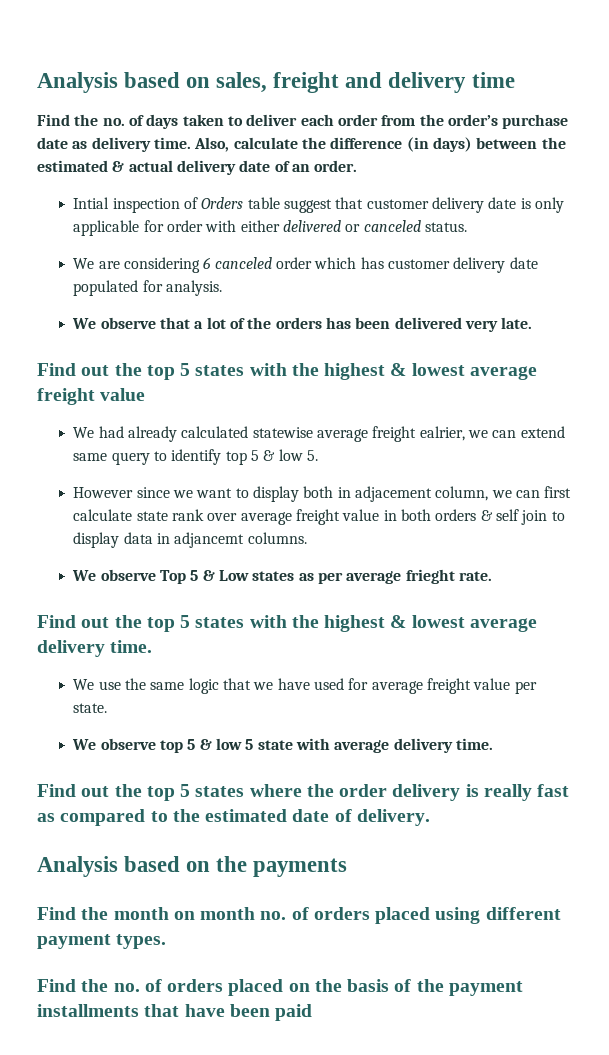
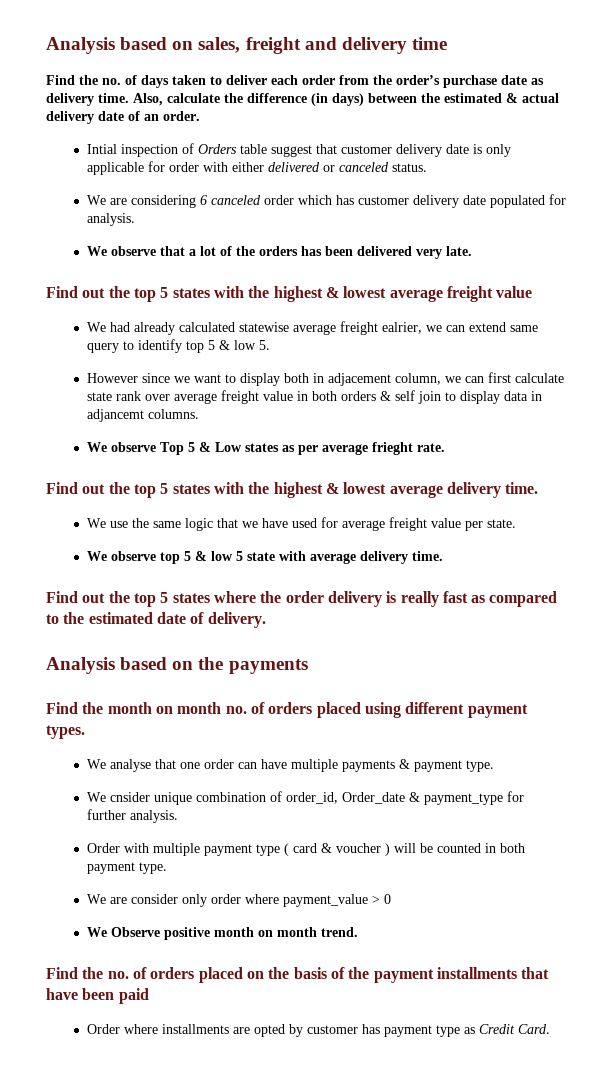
(167, 941) none -> [86,759,494,772] [86,791,524,805] [86,809,178,823] [86,843,525,856] [86,862,167,874] [86,894,391,907] [86,927,358,940] // We analyse that one order can have multiple payments & payment type. // We cnsider unique combination of order_id, Order_date & payment_type for further analysis. // Order with multiple payment type ( card & voucher ) will be counted in both payment type. // We are consider only order where payment_value > 0 // We Observe positive month on month trend.
(313, 1012) none -> [86,1024,550,1037] // Order where installments are opted by customer has payment type as Credit Card.

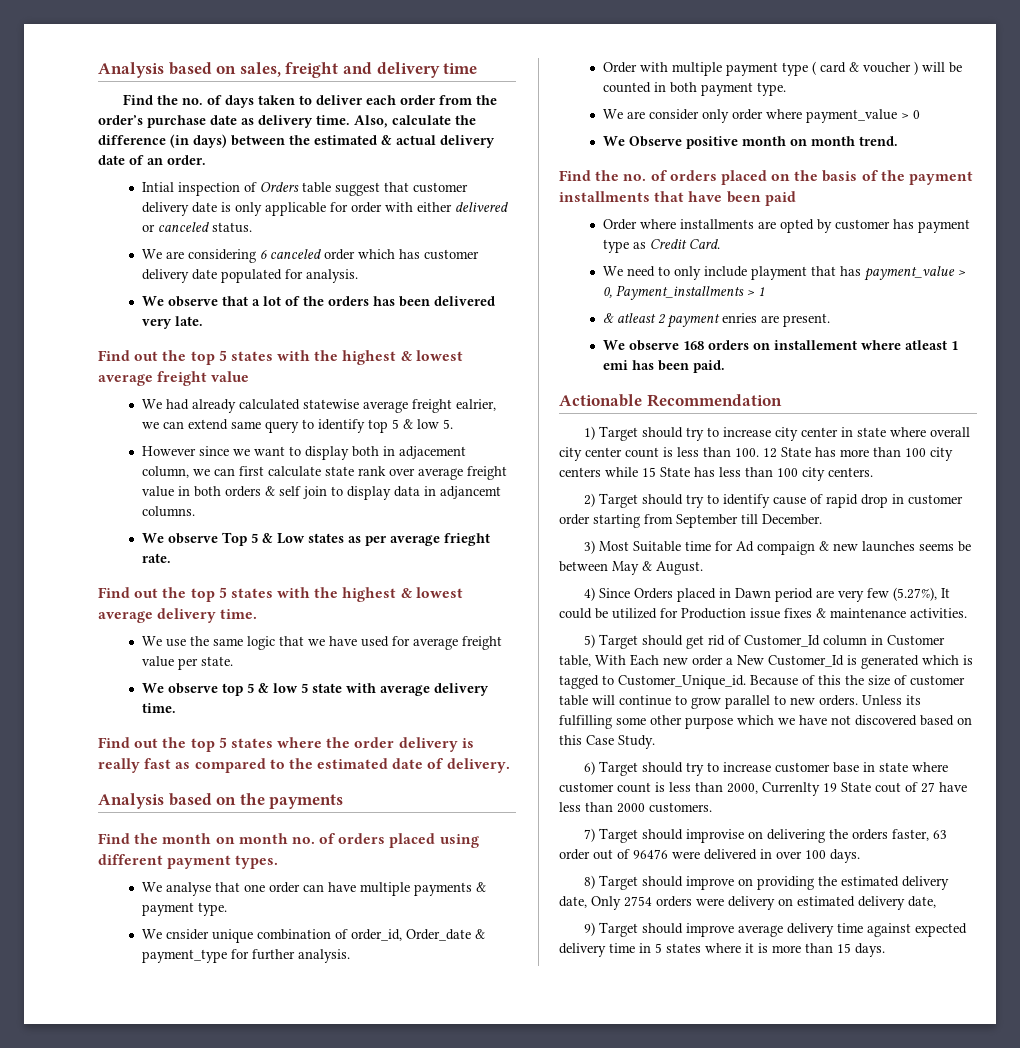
(550, 1029) none -> [603,266,967,281] [603,285,766,300] [603,313,831,328] [603,340,959,351] [603,360,726,373] [559,394,782,407] [583,426,970,441] [559,447,953,461] [559,467,873,481] [583,493,963,508] [559,514,822,528] [583,540,971,555] [559,561,703,575] [583,587,950,602] [559,608,967,619] [583,634,945,649] [559,654,973,669] [559,675,965,689] [559,695,921,709] [559,715,972,729] [559,735,655,749] [583,761,948,776] [559,782,967,796] [559,802,712,813] [583,828,947,843] [559,849,860,863] [583,875,949,890] [559,896,936,910] [583,922,967,937] [559,943,885,957] // We need to only include playment that has payment_value > 0, Payment_installments > 1 // & atleast 2 payment enries are present. // We observe 168 orders on installement where atleast 1 emi has been paid. // Actionable Recommendation // 1) Target should try to increase city center in state where overall city center count is less than 100. 12 State has more than 100 city centers while 15 State has less than 100 city centers. // 2) Target should try to identify cause of rapid drop in customer order starting from September till December. // 3) Most Suitable time for Ad compaign & new launches seems be between May & August. // 4) Since Orders placed in Dawn period are very few (5.27%), It could be utilized for Production issue fixes & maintenance activities. // 5) Target should get rid of Customer_Id column in Customer table, With Each new order a New Customer_Id is generated which is tagged to Customer_Unique_id. Because of this the size of customer table will continue to grow parallel to new orders. Unless its fulfilling some other purpose which we have not discovered based on this Case Study. // 6) Target should try to increase customer base in state where customer count is less than 2000, Currenlty 19 State cout of 27 have less than 2000 customers. // 7) Target should improvise on delivering the orders faster, 63 order out of 96476 were delivered in over 100 days. // 8) Target should improve on providing the estimated delivery date, Only 2754 orders were delivery on estimated delivery date, // 9) Target should improve average delivery time against expected delivery time in 5 states where it is more than 15 days.

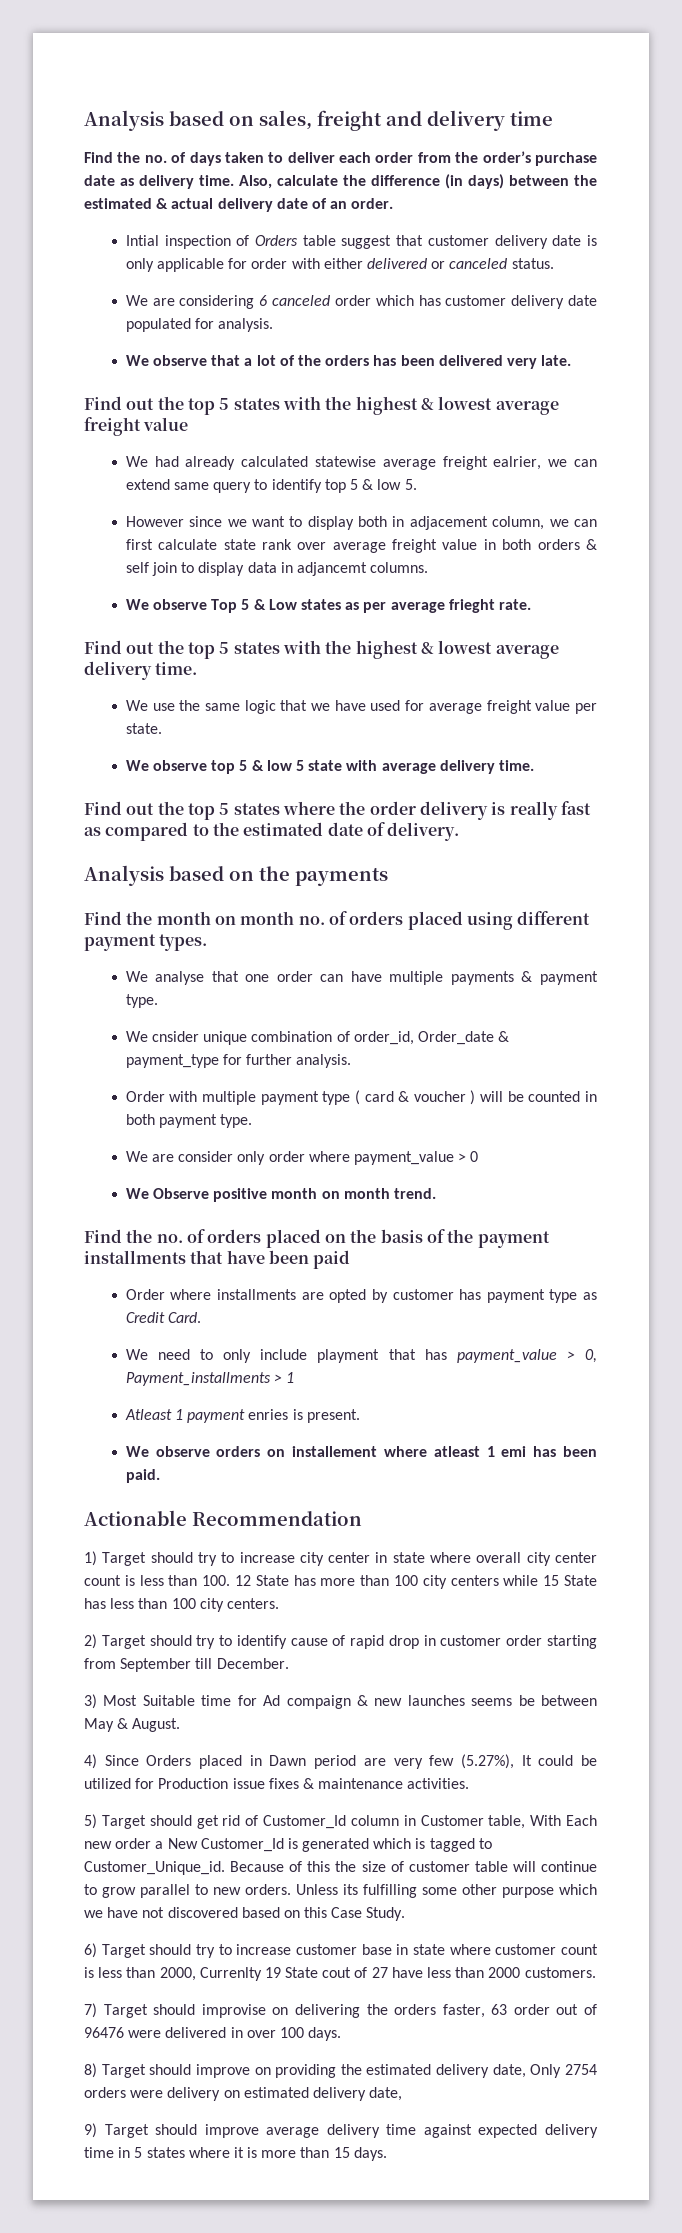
[603,313,667,324] & atleast 2 -> [124,1409,184,1420] Atleast 1
[761,315,780,323] are -> [292,1409,303,1420] is
[683,341,705,350] 168 -> (210, 1451) none

